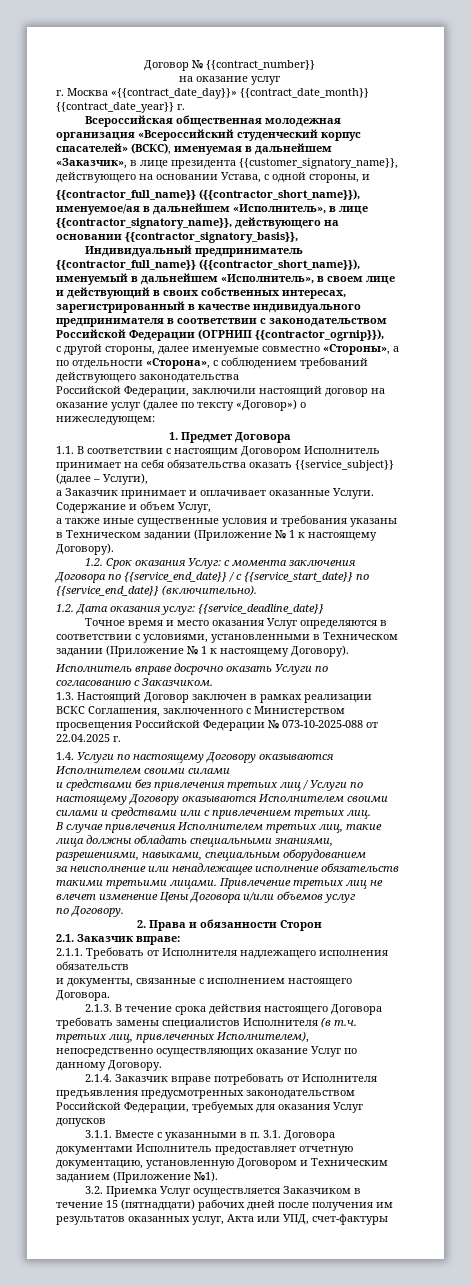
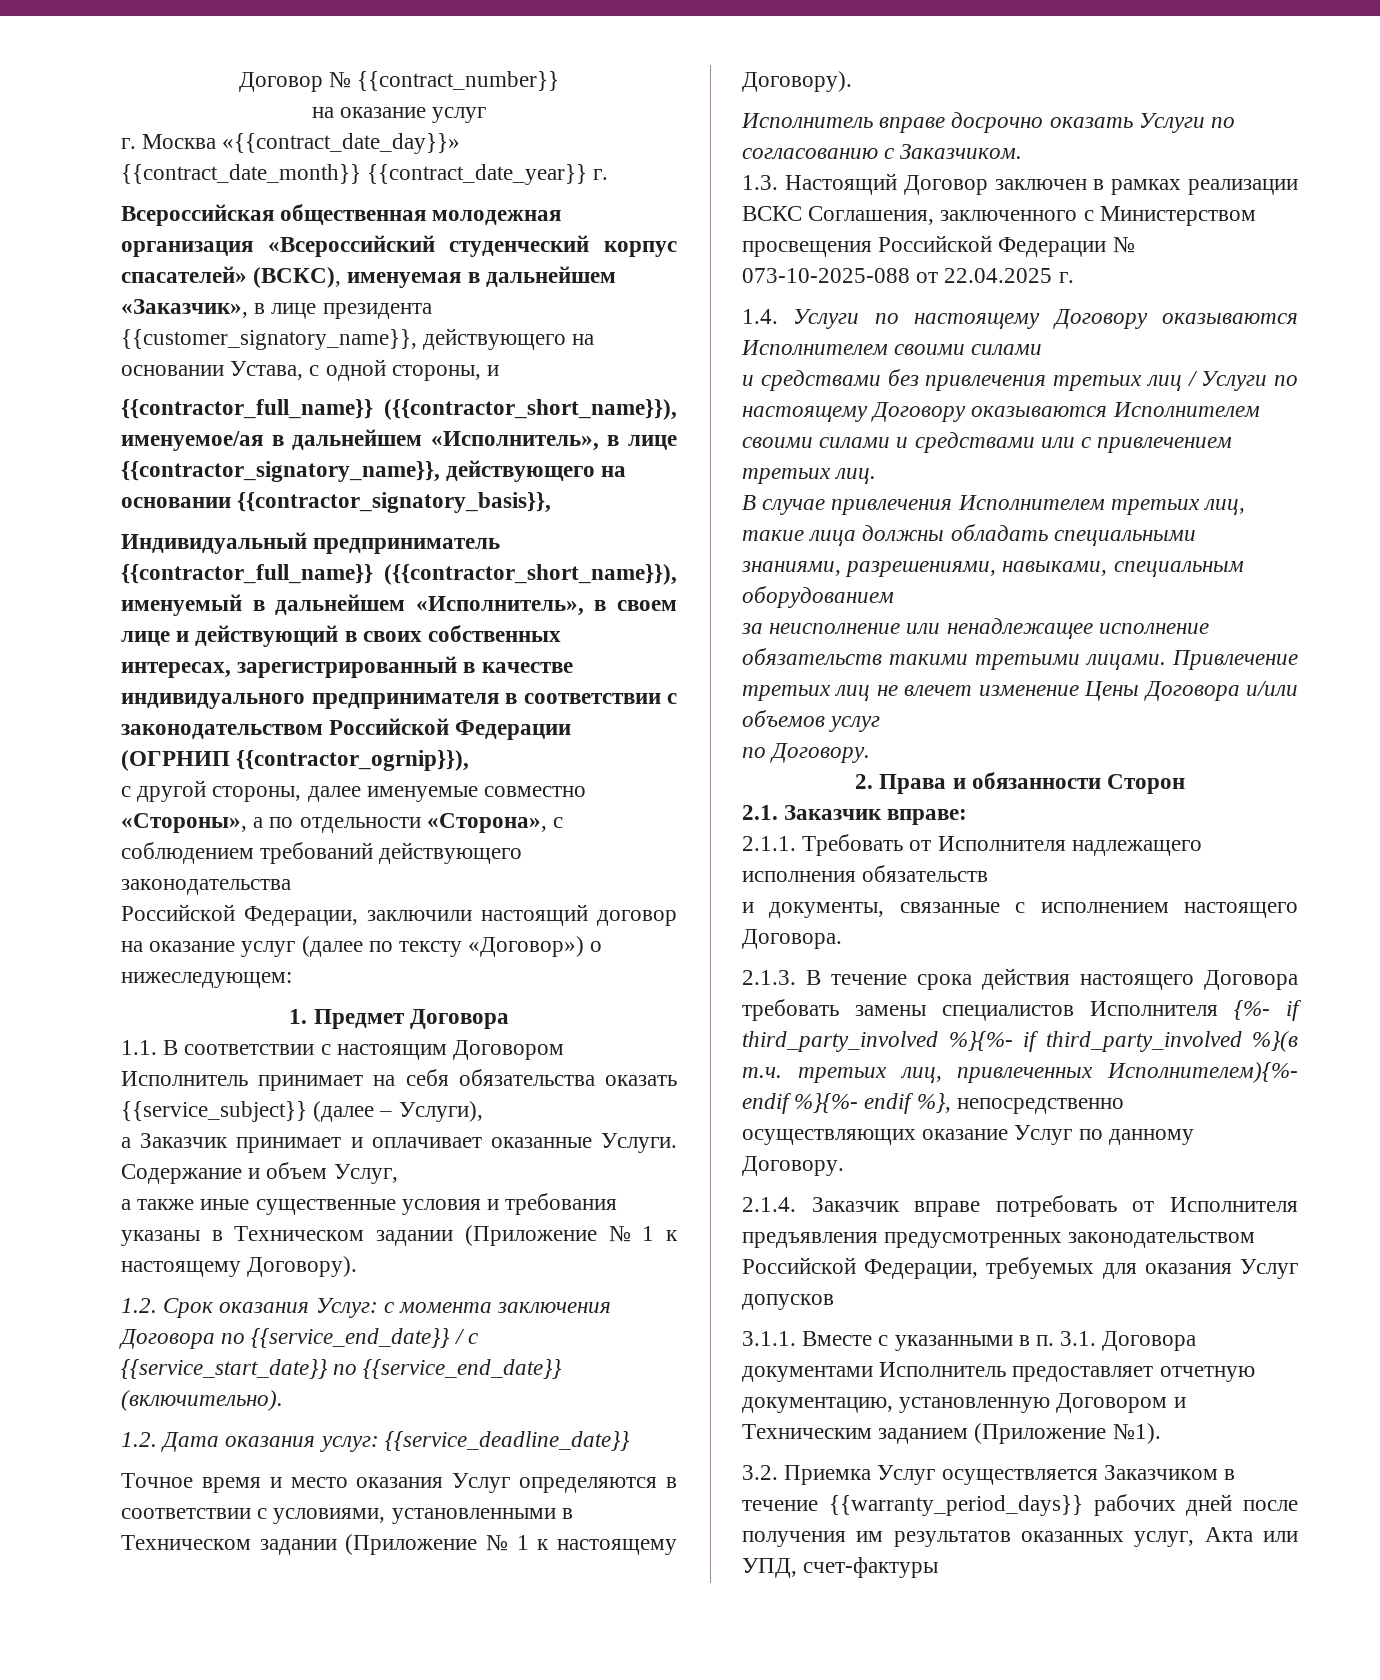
[321,1017,357,1028] [56,1031,309,1043] (в т.ч. третьих лиц, привлеченных Исполнителем), -> [1234,1000,1302,1021] [742,1031,1298,1052] [742,1062,1298,1083] [742,1093,951,1114] {%- if third_party_involved %}{%- if third_party_involved %}(в т.ч. третьих лиц, привлеченных Исполнителем){%- endif %}{%- endif %},
[106,1199,195,1211] 15 (пятнадцати) -> [828,1495,1083,1516] {{warranty_period_days}}

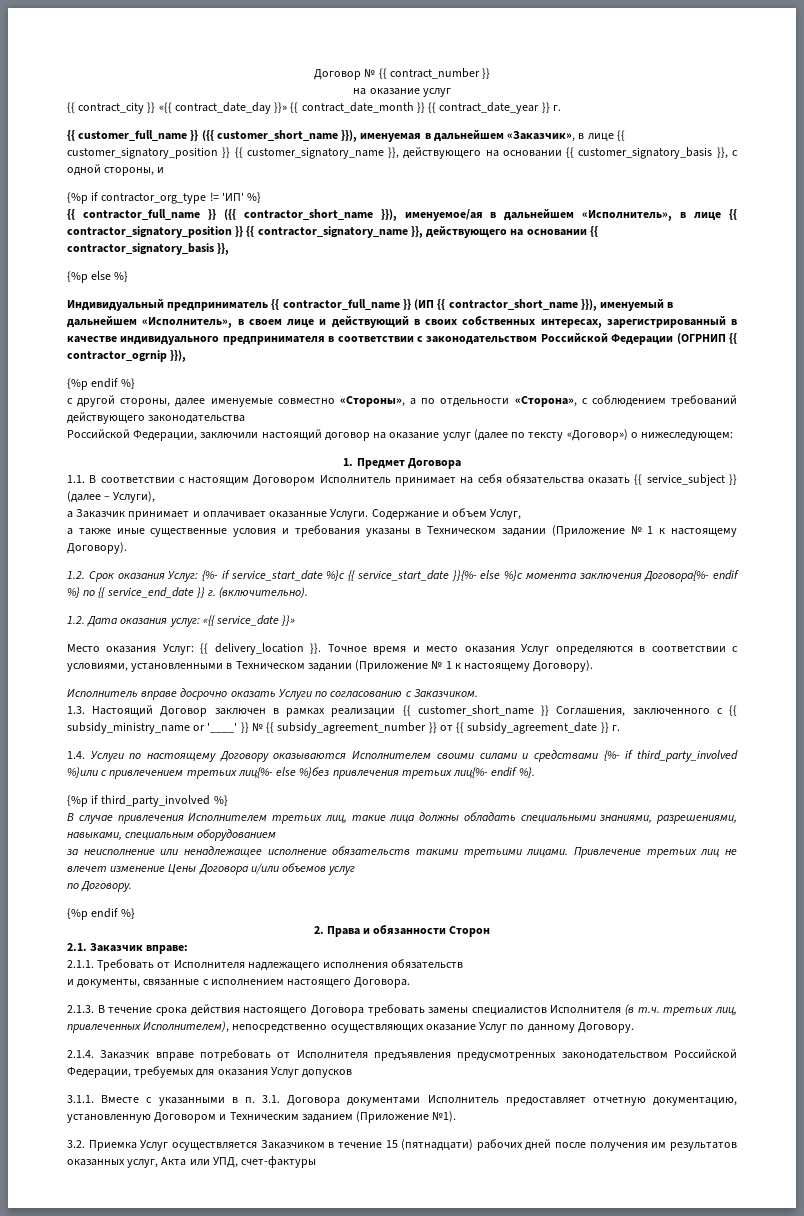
[357,71,560,91] {{contract_number}} -> [378,68,490,79] {{ contract_number }}
[121,133,461,154] [121,164,609,185] [121,204,562,226] [121,235,677,257] [121,266,342,288] г. Москва «{{contract_date_day}}» {{contract_date_month}} {{contract_date_year}} г. // Всероссийская общественная молодежная организация «Всероссийский студенческий корпус спасателей» (ВСКС), -> [67,102,561,114] [67,130,358,142] {{ contract_city }} «{{ contract_date_day }}» {{ contract_date_month }} {{ contract_date_year }} г. // {{ customer_full_name }} ({{ customer_short_name }}),
[322,303,432,319] [121,328,595,350] [121,359,500,381] [121,399,677,420] президента {{customer_signatory_name}}, действующего на основании Устава, с одной стороны, и // {{contractor_full_name}} ({{contractor_short_name}}), -> [616,130,625,141] [67,147,738,159] [67,164,165,176] [67,192,262,204] [67,209,397,221] {{ customer_signatory_position }} {{ customer_signatory_name }}, действующего на основании {{ customer_signatory_basis }}, с одной стороны, и // {%p if contractor_org_type != 'ИП' %} // {{ contractor_full_name }} ({{ contractor_short_name }}),
[121,460,627,482] [121,492,552,513] [121,532,501,554] [121,564,677,585] {{contractor_signatory_name}}, действующего на основании {{contractor_signatory_basis}}, // Индивидуальный предприниматель {{contractor_full_name}} ({{contractor_short_name}}), -> [728,209,737,220] [67,225,598,238] [67,243,230,255] [67,271,129,283] [67,298,597,311] {{ contractor_signatory_position }} {{ contractor_signatory_name }}, действующего на основании {{ contractor_signatory_basis }}, // {%p else %} // Индивидуальный предприниматель {{ contractor_full_name }} (ИП {{ contractor_short_name }}),
[236,750,470,771] {{contractor_ogrnip}}), -> [728,333,737,344] [67,350,187,362] [67,378,136,390] {{ contractor_ogrnip }}), // {%p endif %}
[121,1101,307,1122] {{service_subject}} -> [634,474,738,486] {{ service_subject }}
[383,1302,612,1313] [119,1328,478,1349] [121,1359,562,1379] с момента заключения Договора по {{service_end_date}} / с {{service_start_date}} по {{service_end_date}} -> [202,570,739,582] [67,587,217,598] {%- if service_start_date %}с {{ service_start_date }}{%- else %}с момента заключения Договора{%- endif %} по {{ service_end_date }} г.
[384,1431,629,1451] {{service_deadline_date}} // -> [202,615,296,626] [67,643,322,655] «{{ service_date }}» // Место оказания Услуг: {{ delivery_location }}.
[742,206,1256,226] [742,235,1135,257] [742,268,1053,283] ВСКС Соглашения, заключенного с Министерством просвещения Российской Федерации № 073-10-2025-088 от 22.04.2025 -> [402,705,738,717] [67,722,609,734] {{ customer_short_name }} Соглашения, заключенного с {{ subsidy_ministry_name or '____' }} № {{ subsidy_agreement_number }} от {{ subsidy_agreement_date }}
[742,369,1298,391] [742,402,1260,422] [742,432,1233,453] [742,468,877,484] // и средствами без привлечения третьих лиц / Услуги по настоящему Договору оказываются Исполнителем своими силами и средствами или с привлечением третьих лиц. -> [522,750,739,762] [67,767,535,779] [67,795,228,807] и средствами {%- if third_party_involved %}или с привлечением третьих лиц{%- else %}без привлечения третьих лиц{%- endif %}. // {%p if third_party_involved %}
(871, 753) none -> [67,908,136,920] // {%p endif %}
[1234,1000,1302,1021] [742,1031,1298,1052] [742,1062,1298,1083] [742,1093,951,1114] {%- if third_party_involved %}{%- if third_party_involved %}(в т.ч. третьих лиц, привлеченных Исполнителем){%- endif %}{%- endif %}, -> [625,1004,737,1016] [67,1021,230,1033] (в т.ч. третьих лиц, привлеченных Исполнителем),
[828,1495,1083,1516] {{warranty_period_days}} -> [385,1139,474,1151] 15 (пятнадцати)

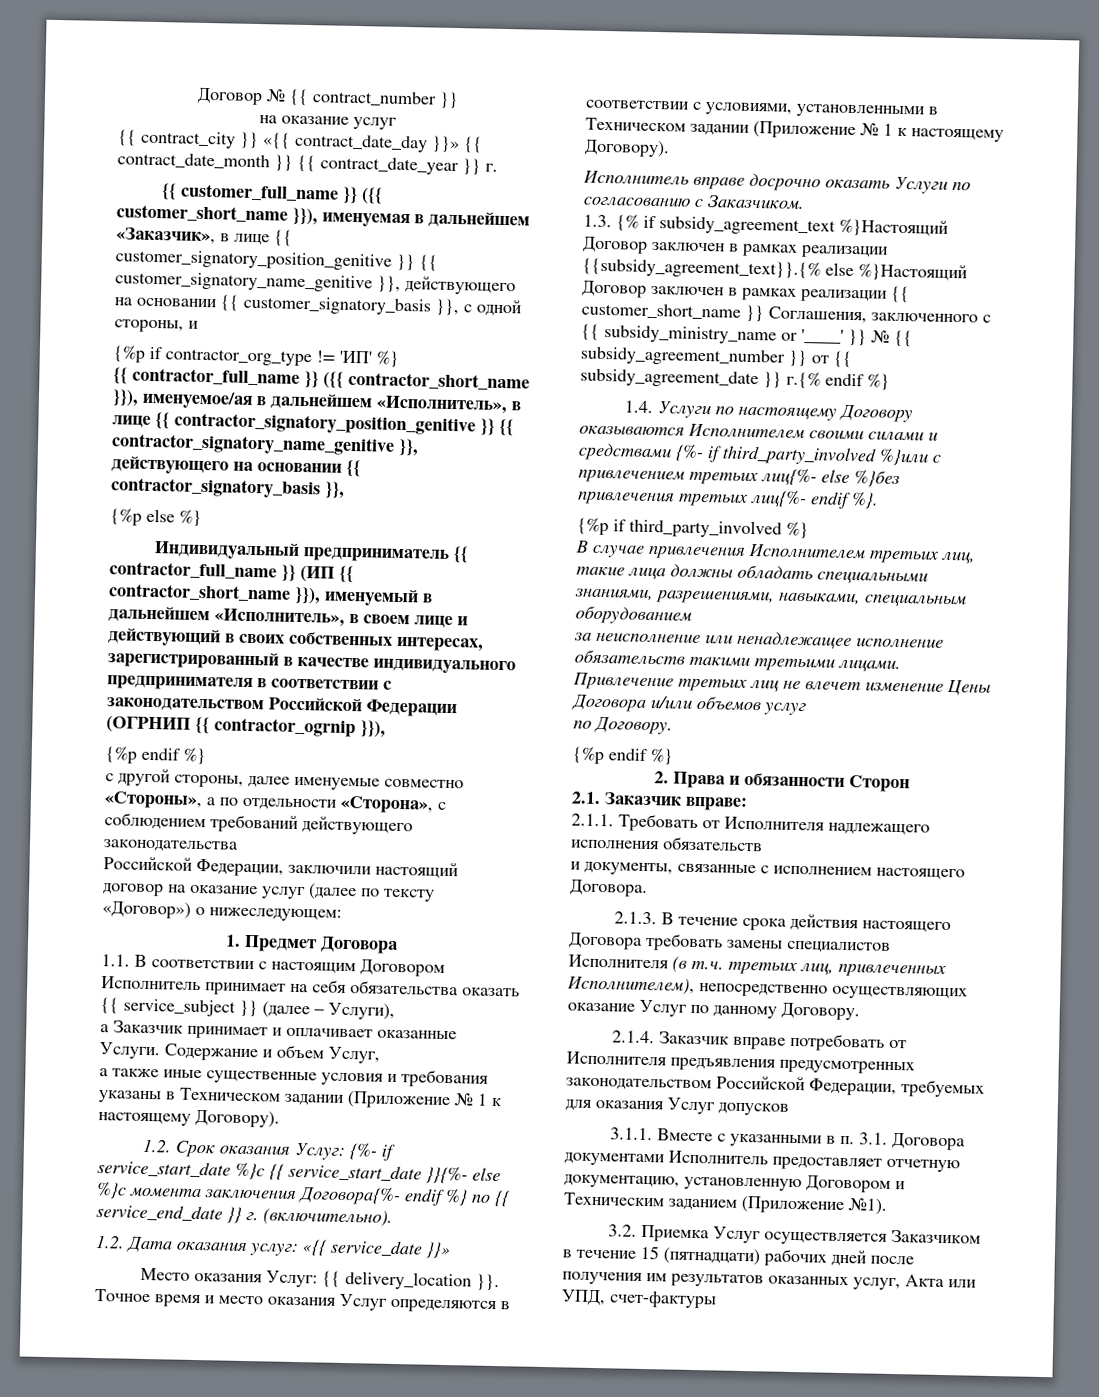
[67,147,384,159] customer_signatory_position }} {{ customer_signatory_name -> [115,249,438,272] [115,271,373,293] customer_signatory_position_genitive }} {{ customer_signatory_name_genitive
[67,226,408,238] contractor_signatory_position }} {{ contractor_signatory_name -> [174,412,514,437] [111,433,395,456] contractor_signatory_position_genitive }} {{ contractor_signatory_name_genitive
[92,705,154,717] Настоящий -> [616,214,949,238] [582,236,889,259] [582,257,968,283] {% if subsidy_agreement_text %}Настоящий Договор заключен в рамках реализации {{subsidy_agreement_text}}.{% else %}Настоящий
[611,725,620,731] г. -> [786,371,890,391] г.{% endif %}

